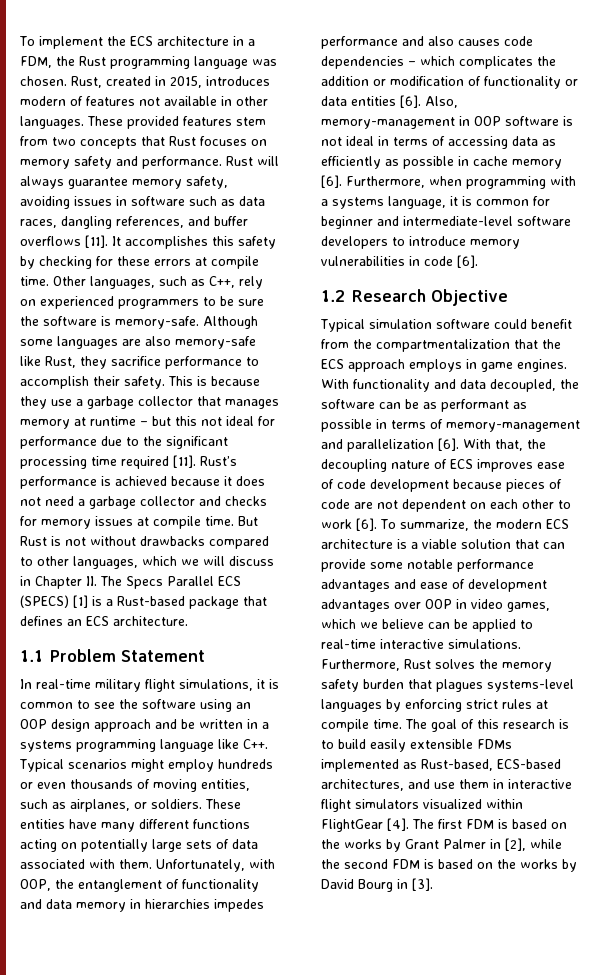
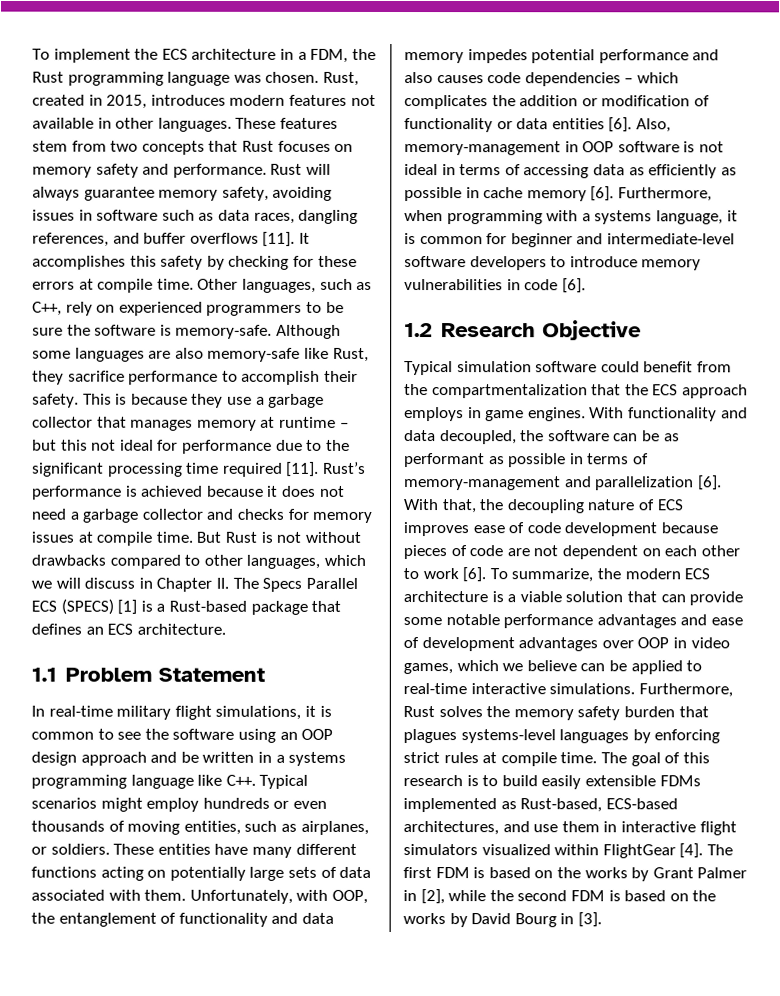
[70,96,83,106] of -> (286, 100) none
[127,116,179,129] provided -> (277, 123) none
[130,899,264,912] in hierarchies impedes -> [467,49,596,64] impedes potential

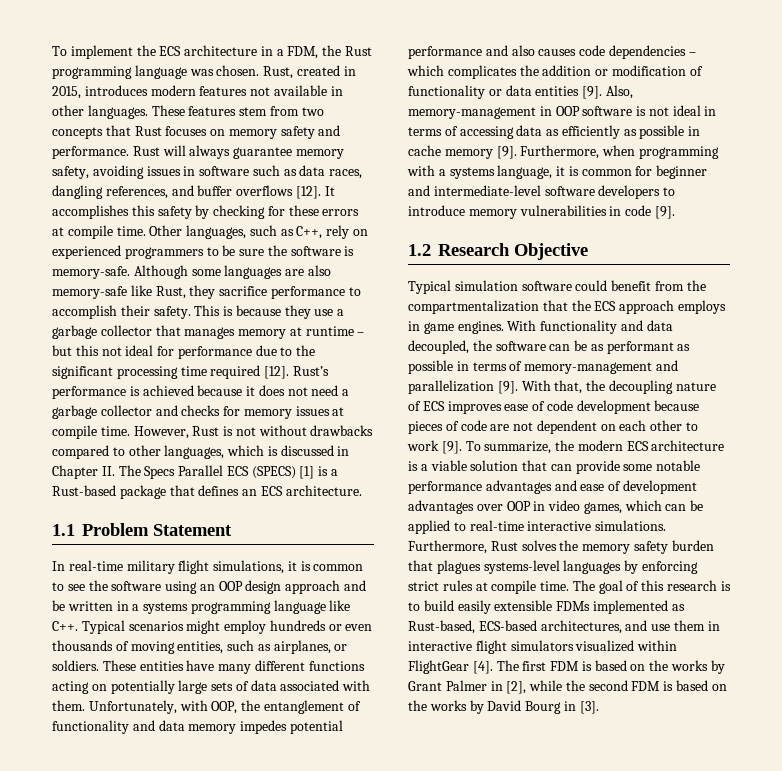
[262,231,296,247] [11]. -> [295,186,321,199] [12].
[286,461,320,477] [11]. -> [264,366,290,379] [12].
[196,531,222,543] But -> [133,426,189,439] However,
[31,577,136,589] we will discuss -> [267,445,334,456] is discussed
[608,117,633,133] [6]. -> [582,86,603,99] [9].
[590,186,615,202] [6]. -> [496,146,517,159] [9].
[561,278,586,294] [6]. -> [654,206,675,219] [9].
[697,475,722,491] [6]. -> [497,381,518,394] [9].
[462,567,487,583] [6]. -> [441,441,462,454] [9].
[502,660,577,672] we believe -> (662, 505) none

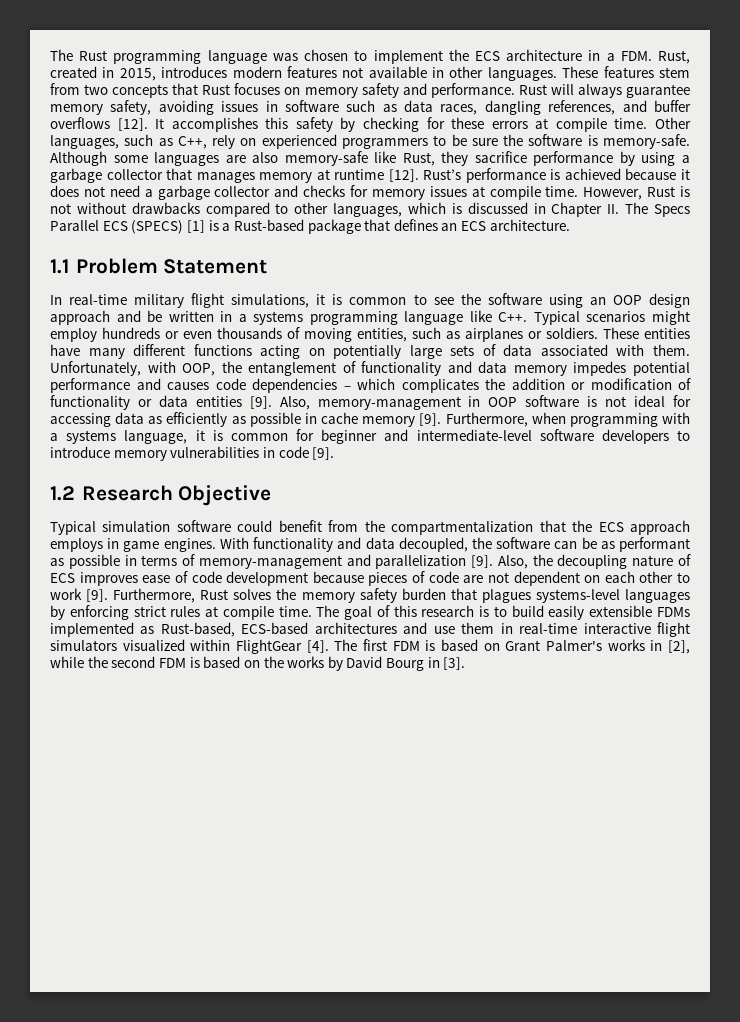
[52,46,67,56] To -> [50,49,368,64] The Rust programming language was chosen to
[287,45,373,59] [52,65,260,79] FDM, the Rust programming language was chosen. -> [620,51,652,61] FDM.
[348,287,361,296] [52,305,334,319] to accomplish their safety. This is because they use -> [619,151,676,166] by using
[357,332,365,336] [52,345,316,359] [52,365,261,379] – but this not ideal for performance due to the significant processing time required -> (385, 174) none
[273,640,331,654] airplanes, -> [465,328,523,342] airplanes
[511,45,535,56] also -> (161, 384) none
[704,106,717,116] [408,126,458,136] in terms of -> [672,395,691,407] for
[521,380,583,394] With that, -> [497,555,528,569] Also,
[465,440,725,454] [408,460,701,474] [408,480,697,494] [408,500,704,514] [408,520,667,534] To summarize, the modern ECS architecture is a viable solution that can provide some notable performance advantages and ease of development advantages over OOP in video games, which can be applied to real-time interactive simulations. -> (109, 595) none
[540,620,622,634] architectures, -> [314,622,397,634] architectures
(720, 626) none -> [519,623,578,634] real-time
[649,660,725,674] [408,680,487,691] the works by Grant Palmer -> [505,639,645,651] Grant Palmer's works

